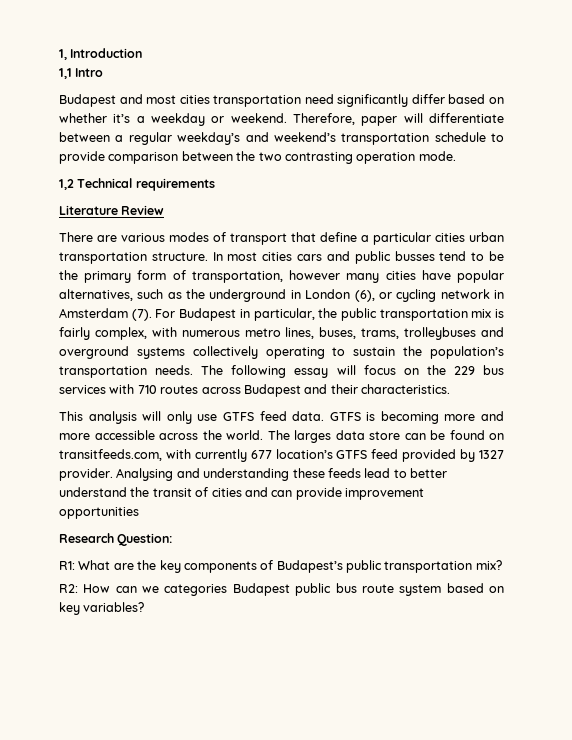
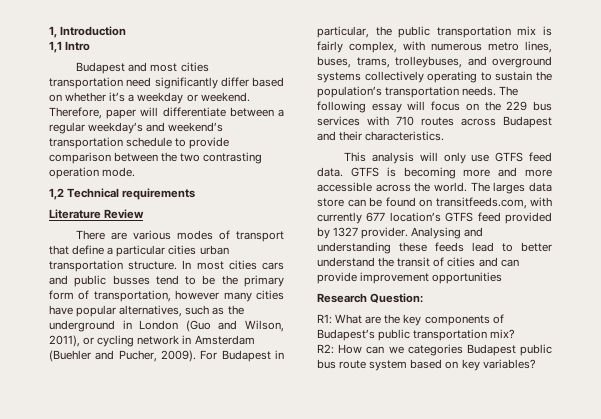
[354,290,375,302] (6), -> [185,320,284,332] [49,335,80,347] (Guo and Wilson, 2011),
[131,309,152,321] (7). -> [49,350,196,362] (Buehler and Pucher, 2009).
[404,327,477,340] trolleybuses -> [395,56,462,68] trolleybuses,

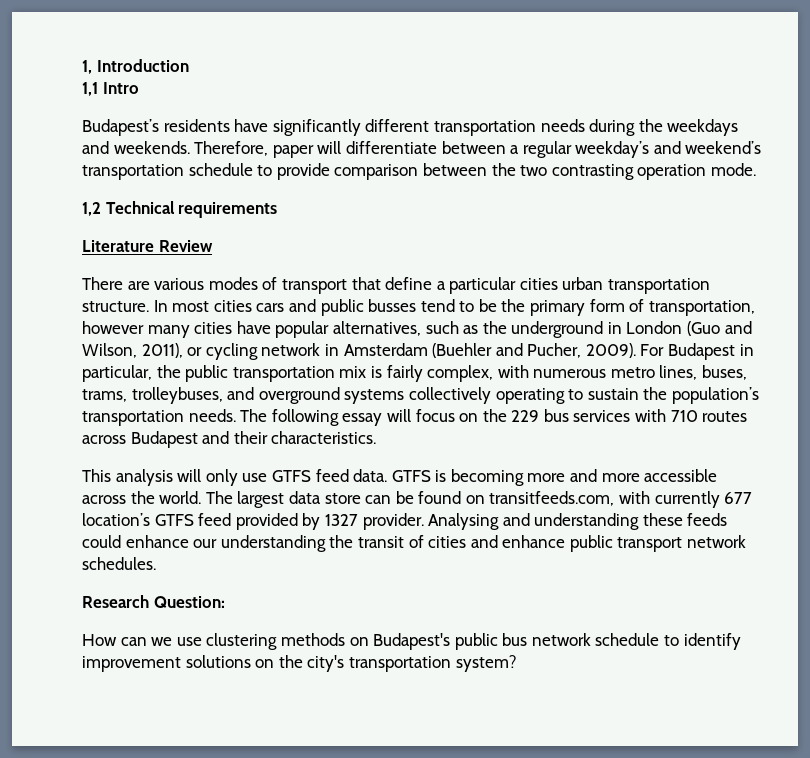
[76,62,209,74] [49,77,284,89] [49,92,250,104] Budapest and most cities transportation need significantly differ based on whether it’s a weekday or weekend. -> [82,119,739,136] [82,141,190,154] Budapest’s residents have significantly different transportation needs during the weekdays and weekends.
[493,182,526,194] larges -> [237,491,285,508] largest
[472,242,552,252] [317,257,375,267] lead to better understand -> [82,535,326,552] could enhance our understanding
[500,259,519,267] [317,272,503,284] [317,293,424,303] [317,314,504,326] [317,329,516,341] [317,344,552,356] [317,359,536,371] can provide improvement opportunities // Research Question: // R1: What are the key components of Budapest’s public transportation mix? // R2: How can we categories Budapest public bus route system based on key variables? -> [502,535,747,552] [82,557,156,570] [82,595,225,608] [82,633,741,650] [82,655,517,672] enhance public transport network schedules. // Research Question: // How can we use clustering methods on Budapest's public bus network schedule to identify improvement solutions on the city's transportation system?

